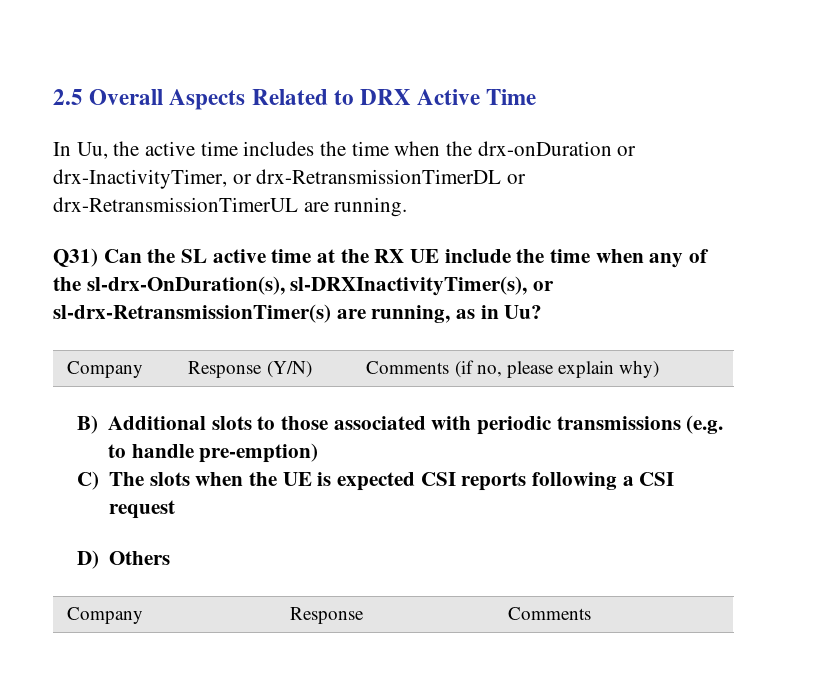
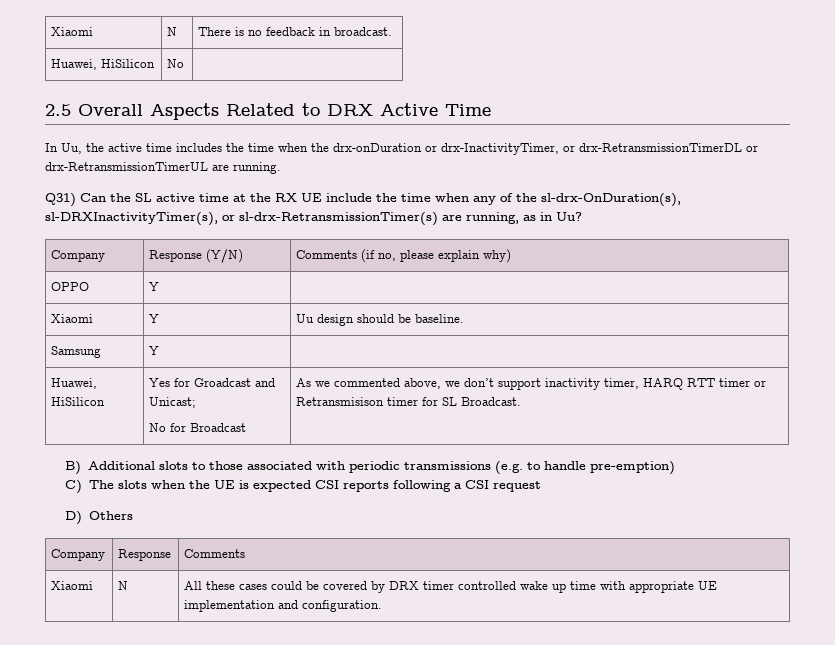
(53, 97) none -> [51,27,94,36] [167,27,178,36] [198,27,393,36] [51,59,156,70] [167,59,185,68] Xiaomi | N | There is no feedback in broadcast. // Huawei, HiSilicon | No | //
(660, 369) none -> [51,282,90,291] [149,282,160,291] [51,314,94,323] [149,314,160,323] [296,314,465,326] [51,346,102,358] [149,346,160,355] [51,378,98,389] [51,397,106,406] [149,378,276,387] [149,397,197,408] [149,423,247,432] [296,378,767,390] [296,397,522,406] // OPPO | Y | // Xiaomi | Y | Uu design should be baseline. // Samsung | Y | // Huawei, HiSilicon | Yes for Groadcast and Unicast; // No for Broadcast | As we commented above, we don’t support inactivity timer, HARQ RTT timer or Retransmisison timer for SL Broadcast.
(592, 613) none -> [51,581,94,590] [118,581,129,590] [184,581,718,593] [184,600,383,612] // Xiaomi | N | All these cases could be covered by DRX timer controlled wake up time with appropriate UE implementation and configuration.

